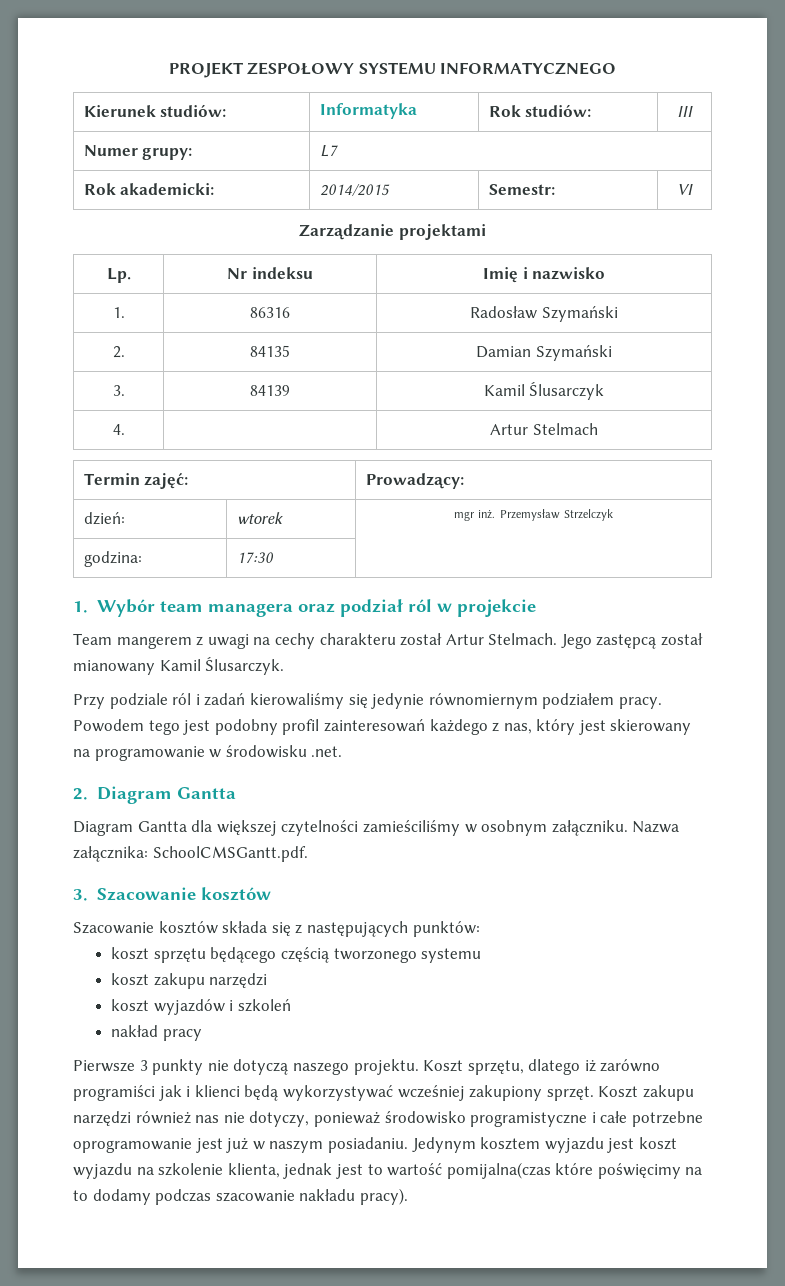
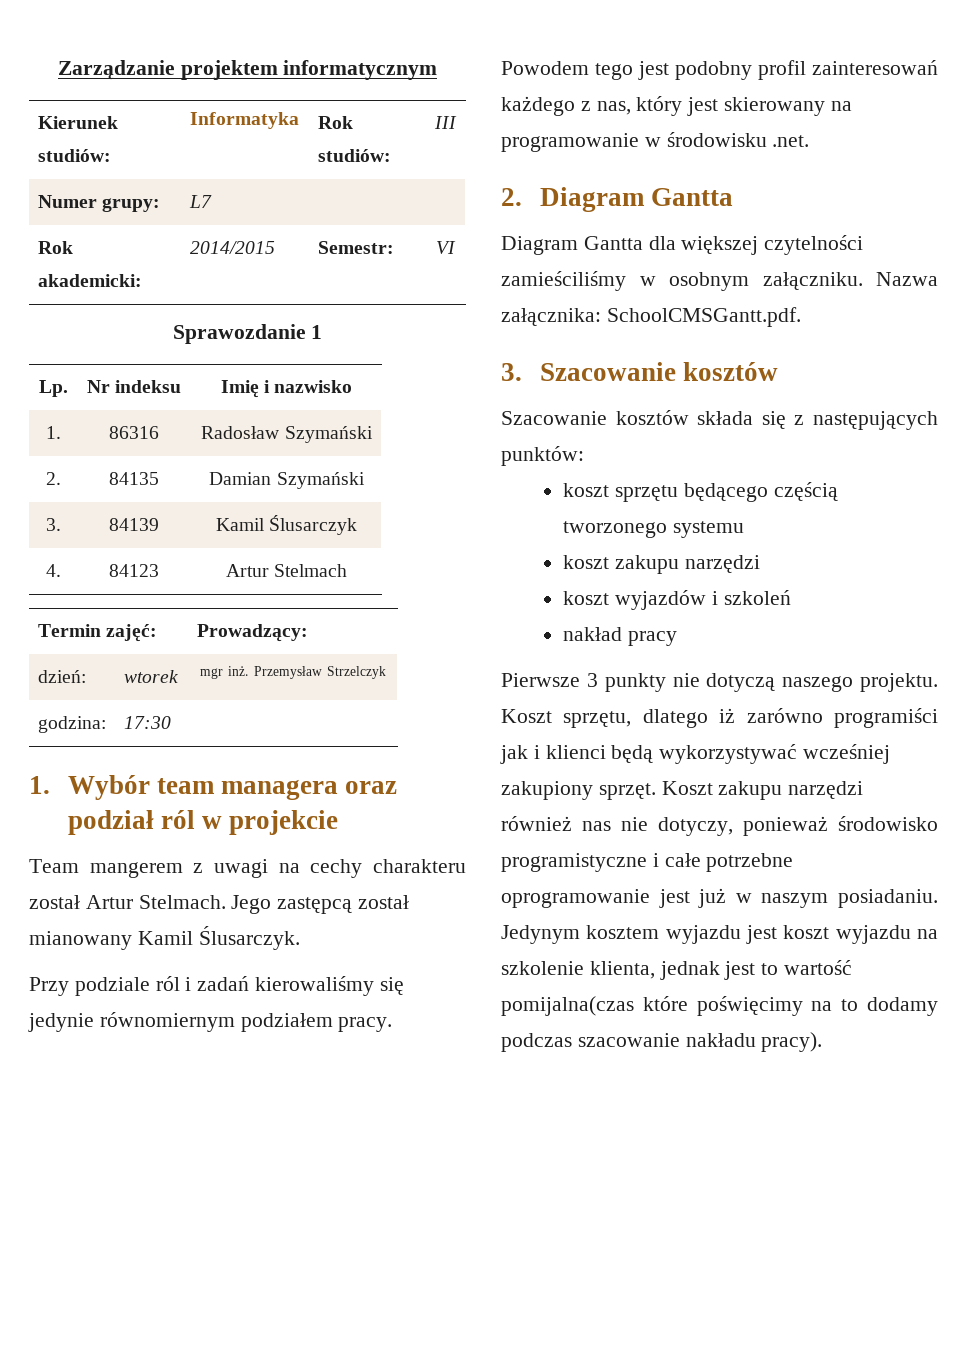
[168,62,617,78] PROJEKT ZESPOŁOWY SYSTEMU INFORMATYCZNEGO -> [57,60,438,80] Zarządzanie projektem informatycznym
[299,224,486,240] Zarządzanie projektami -> [172,324,323,344] Sprawozdanie 1
(125, 429) none -> [109,564,159,577] 84123

